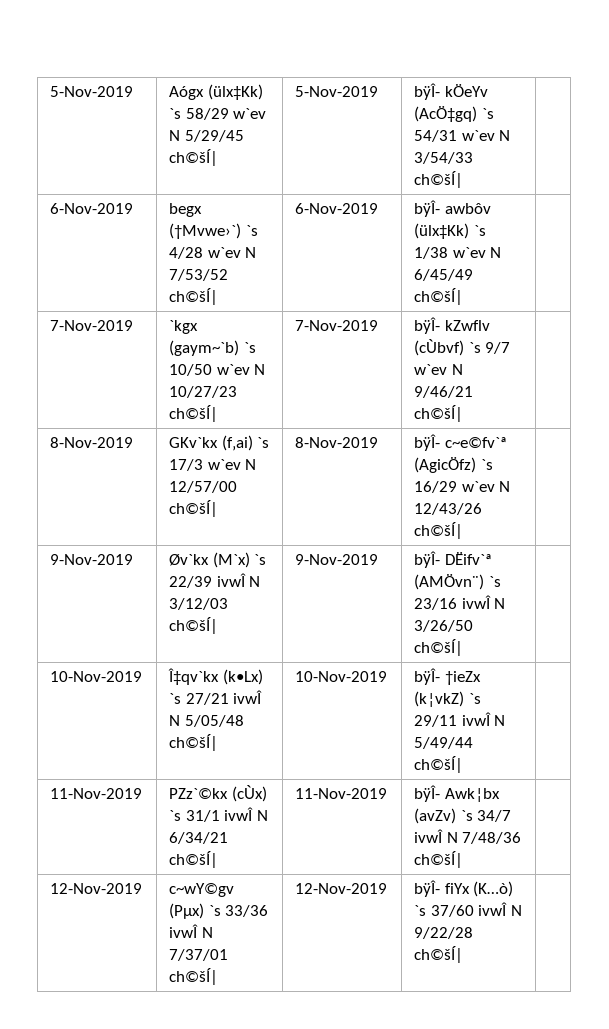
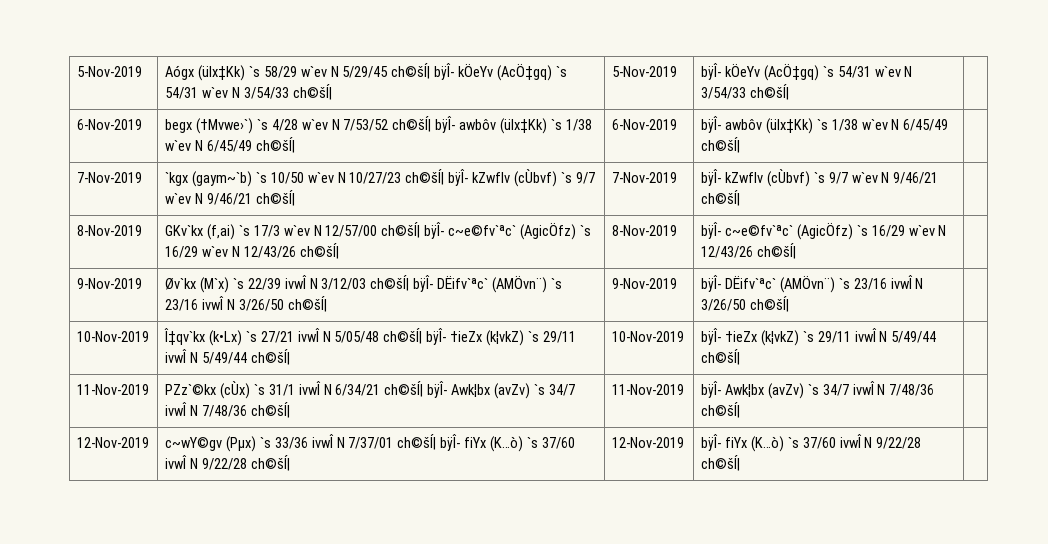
(219, 157) none -> [434,63,568,81] [164,84,332,100] bÿÎ- kÖeYv (AcÖ‡gq) `s 54/31 w`ev N 3/54/33 ch©šÍ|
(219, 296) none -> [435,116,592,134] [164,137,295,153] bÿÎ- awbôv (ülx‡Kk) `s 1/38 w`ev N 6/45/49 ch©šÍ|
(219, 413) none -> [448,169,595,187] [164,190,295,206] bÿÎ- kZwflv (cÙbvf) `s 9/7 w`ev N 9/46/21 ch©šÍ|
(219, 508) none -> [424,222,592,240] [164,243,339,259] bÿÎ- c~e©fv`ªc` (AgicÖfz) `s 16/29 w`ev N 12/43/26 ch©šÍ|
[444,437,507,448] c~e©fv`ª -> [724,225,793,236] c~e©fv`ªc`
(219, 625) none -> [413,275,563,293] [164,296,327,312] bÿÎ- DËifv`ªc` (AMÖvn¨) `s 23/16 ivwÎ N 3/26/50 ch©šÍ|
[444,552,492,565] DËifv`ª -> [724,275,776,289] DËifv`ªc`
(219, 742) none -> [426,328,576,346] [164,349,290,365] bÿÎ- †ieZx (k¦vkZ) `s 29/11 ivwÎ N 5/49/44 ch©šÍ|
(219, 859) none -> [427,381,575,399] [164,402,290,418] bÿÎ- Awk¦bx (avZv) `s 34/7 ivwÎ N 7/48/36 ch©šÍ|
(219, 976) none -> [440,434,575,452] [164,455,290,471] bÿÎ- fiYx (K…ò) `s 37/60 ivwÎ N 9/22/28 ch©šÍ|

